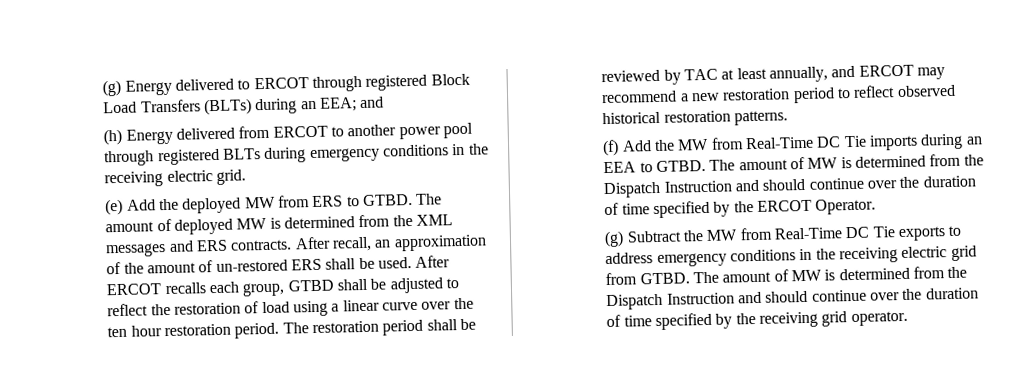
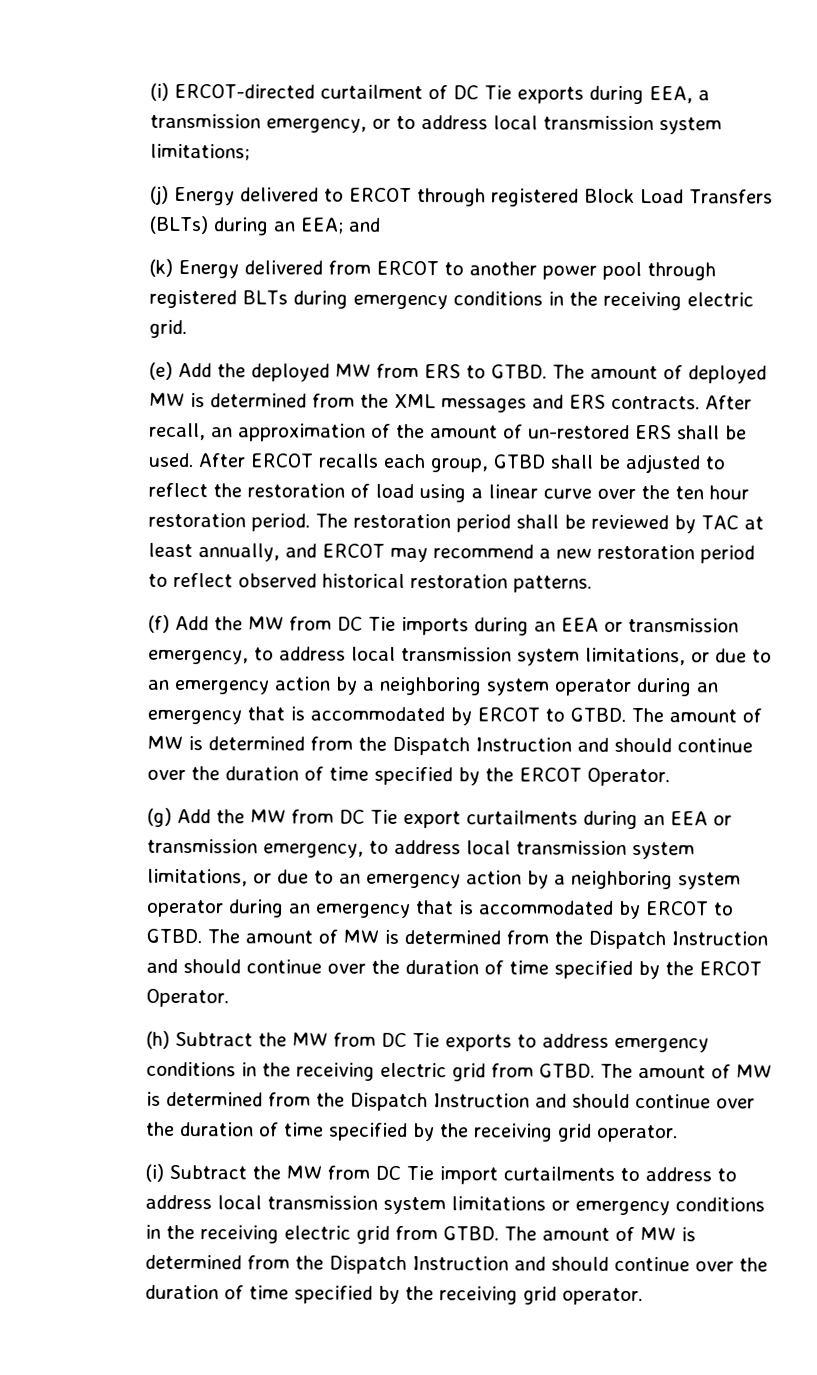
[102,79,122,97] (g) -> [150,82,711,105] [150,113,723,135] [150,143,251,161] [150,185,170,205] (i) ERCOT-directed curtailment of DC Tie exports during EEA, a transmission emergency, or to address local transmission system limitations; // (j)
[103,128,123,146] (h) -> [149,258,174,277] (k)
[744,136,814,150] Real-Time -> (333, 623) none
(637, 167) none -> [604,617,740,633] [148,646,773,666] [147,676,720,697] [147,706,541,726] or transmission emergency, to address local transmission system limitations, or due to an emergency action by a neighboring system operator during an emergency that is accommodated by ERCOT
[626,227,843,243] Subtract the MW from Real-Time -> [177,808,733,830] [147,838,696,860] [147,868,742,890] [146,899,735,920] [146,928,769,950] [146,958,763,980] [146,988,230,1008] [146,1030,377,1049] Add the MW from DC Tie export curtailments during an EEA or transmission emergency, to address local transmission system limitations, or due to an emergency action by a neighboring system operator during an emergency that is accommodated by ERCOT to GTBD. The amount of MW is determined from the Dispatch Instruction and should continue over the duration of time specified by the ERCOT Operator. // (h) Subtract the MW from
(908, 318) none -> [145,1163,738,1185] [145,1194,766,1216] [145,1224,697,1244] [145,1254,769,1275] [145,1284,644,1306] // (i) Subtract the MW from DC Tie import curtailments to address to address local transmission system limitations or emergency conditions in the receiving electric grid from GTBD. The amount of MW is determined from the Dispatch Instruction and should continue over the duration of time specified by the receiving grid operator.

